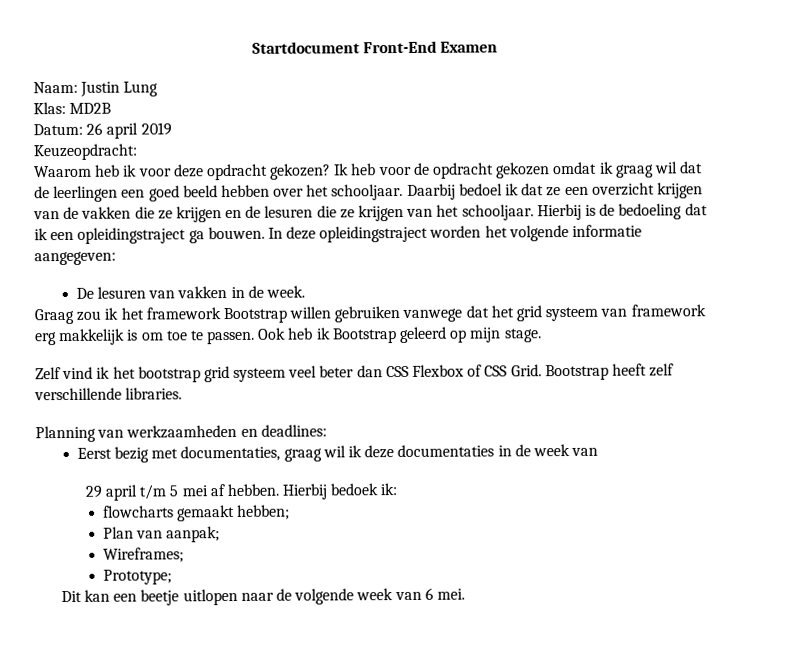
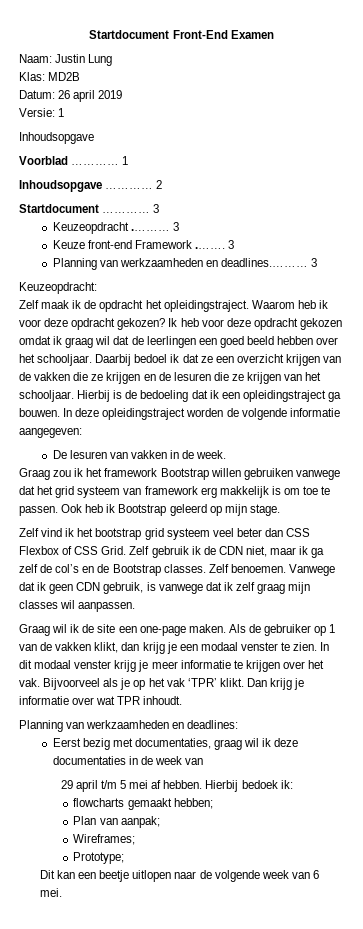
[33,143,137,161] Keuzeopdracht: // -> [19,108,65,117] [19,132,94,144] [19,156,129,165] [19,180,163,192] [19,204,160,213] [52,222,179,234] [52,240,234,249] [52,258,318,270] [19,282,97,294] [19,300,249,312] Versie: 1 // Inhoudsopgave // Voorblad ………… 1 // Inhoudsopgave ………… 2 // Startdocument ………… 3 // Keuzeopdracht .……… 3 // Keuze front-end Framework .……. 3 // Planning van werkzaamheden en deadlines.……… 3 // Keuzeopdracht: // Zelf maak ik de opdracht het opleidingstraject.
[413,162,430,175] de -> [226,318,251,327] deze
[484,225,508,238] het -> [226,408,239,417] de
[544,363,675,381] [34,387,183,401] Bootstrap heeft zelf verschillende libraries. -> [129,546,325,558] [19,564,335,576] [19,582,311,594] [19,600,136,612] [19,624,336,636] [19,642,330,654] [19,660,325,672] [19,678,305,690] [19,696,183,705] Zelf gebruik ik de CDN niet, maar ik ga zelf de col’s en de Bootstrap classes. Zelf benoemen. Vanwege dat ik geen CDN gebruik, is vanwege dat ik zelf graag mijn classes wil aanpassen. // Graag wil ik de site een one-page maken. Als de gebruiker op 1 van de vakken klikt, dan krijg je een modaal venster te zien. In dit modaal venster krijg je meer informatie te krijgen over het vak. Bijvoorveel als je op het vak ‘TPR’ klikt. Dan krijg je informatie over wat TPR inhoudt.

